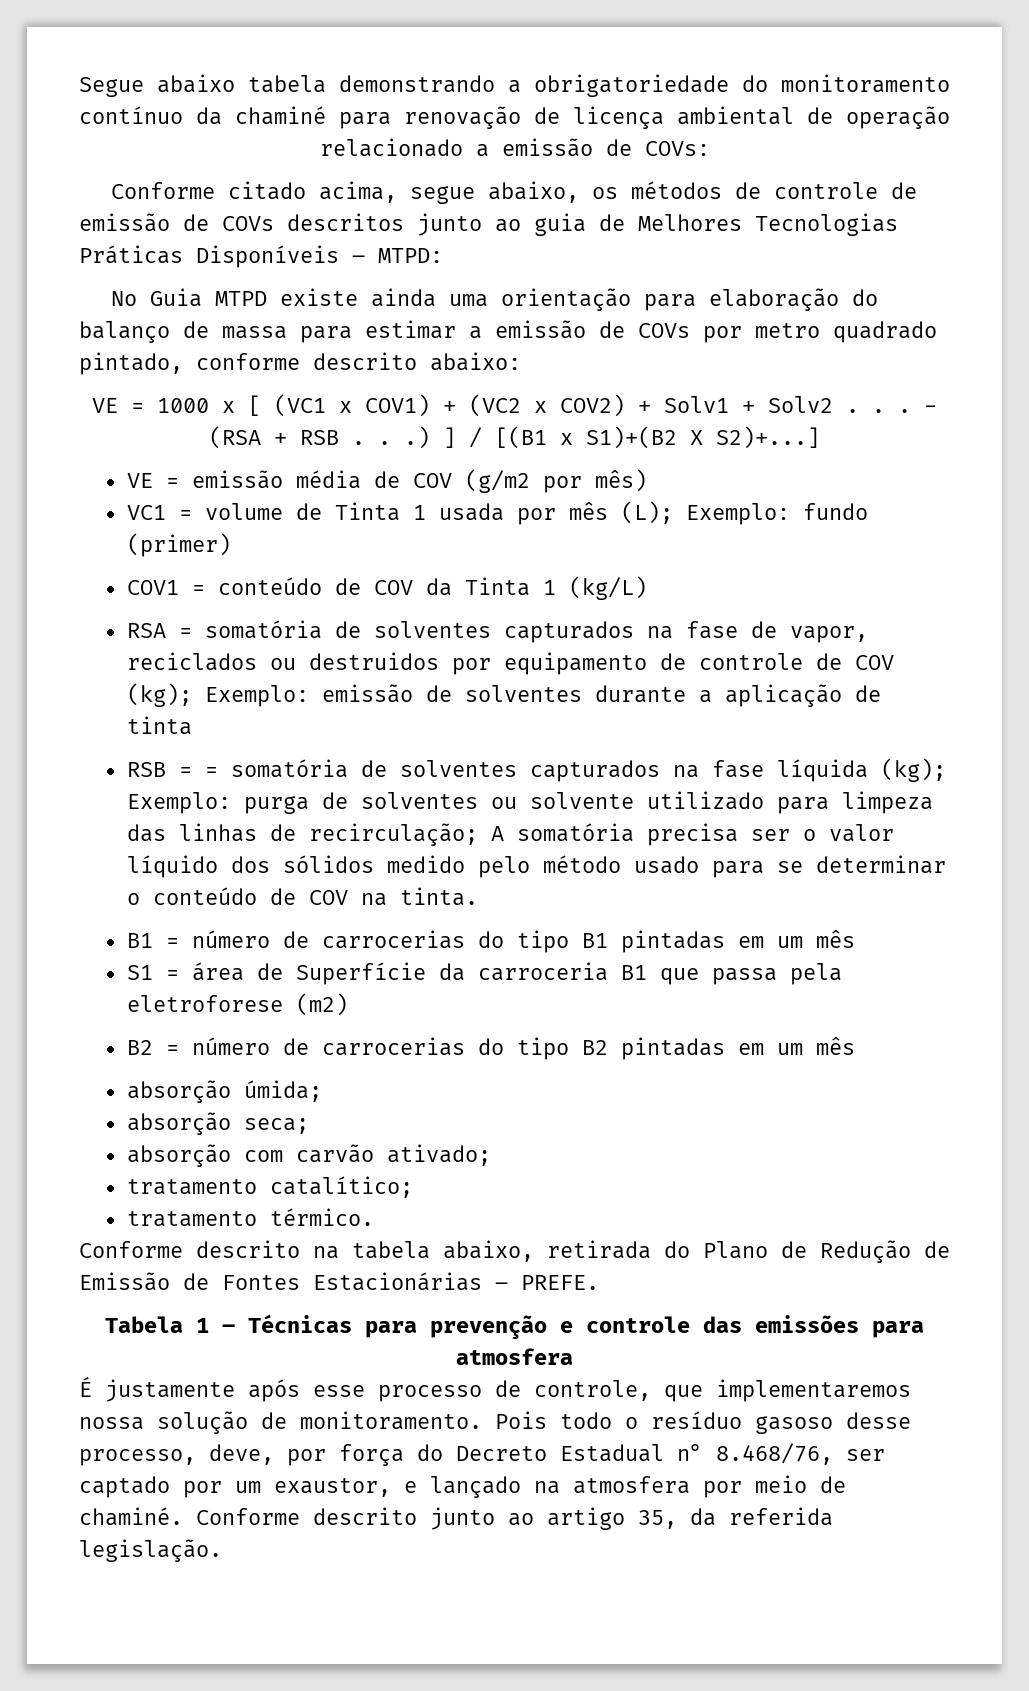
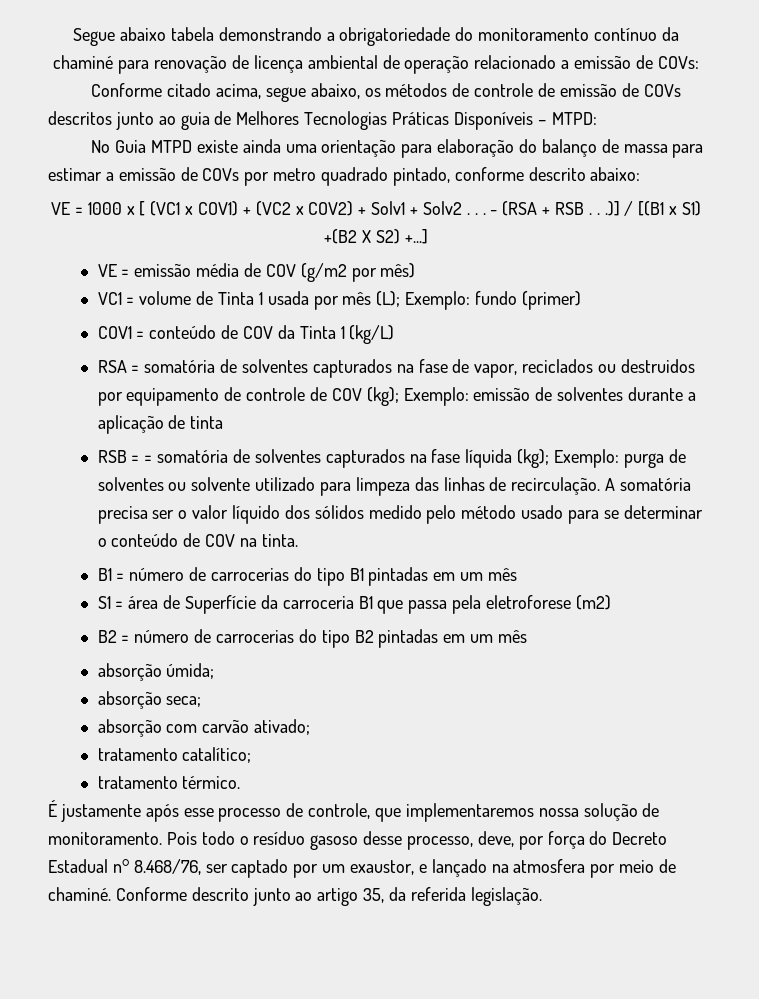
[404,426,456,449] .) ] -> [604,201,620,216] .)]
[586,426,820,449] S1)+(B2 X S2)+...] -> [681,201,701,216] [324,229,428,244] S1) +(B2 X S2) +...]
[308,823,478,846] recirculação; -> [511,477,601,495] recirculação.
[79,1240,950,1263] [79,1272,599,1291] [105,1314,924,1339] [456,1348,573,1365] // Conforme descrito na tabela abaixo, retirada do Plano de Redução de Emissão de Fontes Estacionárias – PREFE. // Tabela 1 – Técnicas para prevenção e controle das emissões para atmosfera -> (241, 782) none

